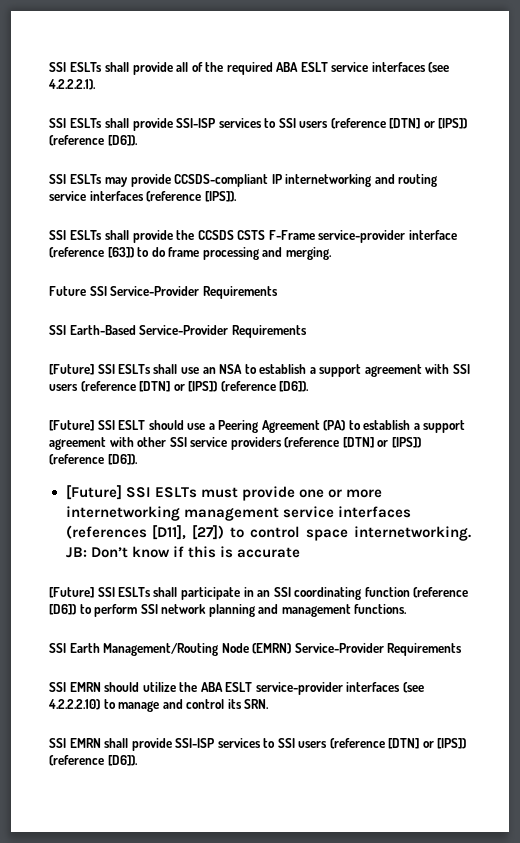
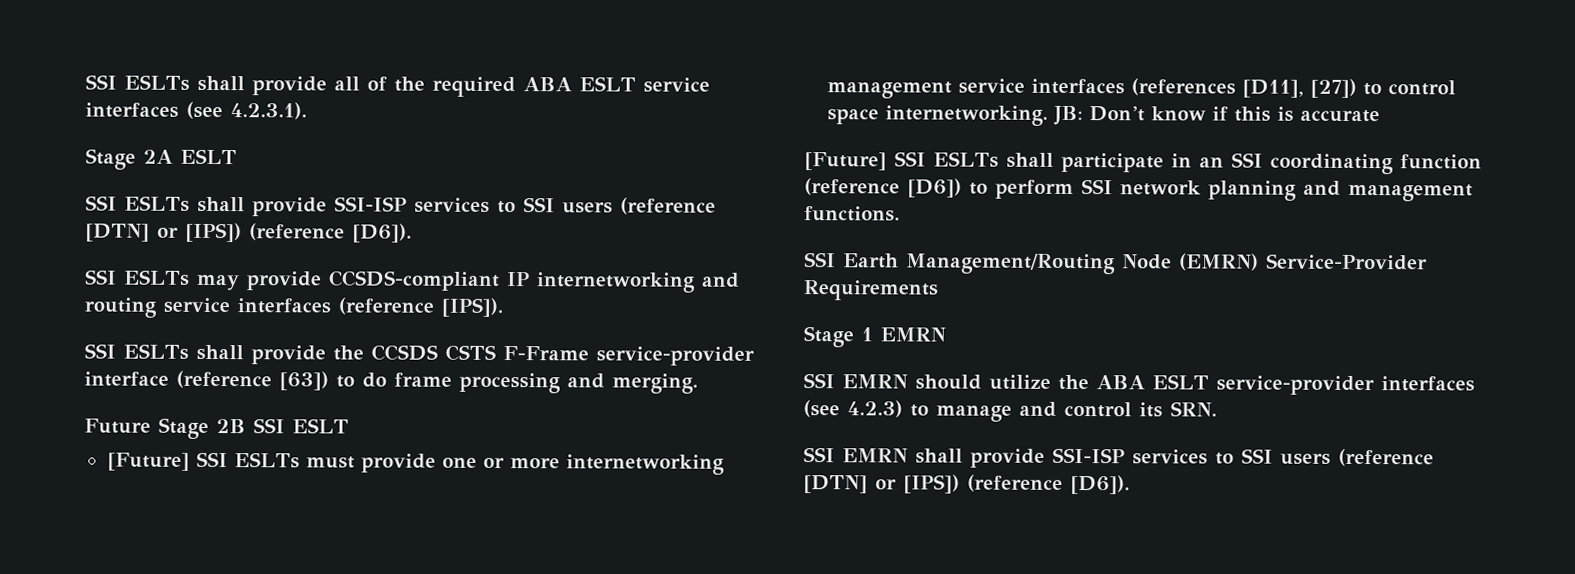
[48,79,96,90] 4.2.2.2.1). -> [230,102,307,120] [85,148,237,170] 4.2.3.1). // Stage 2A ESLT
[89,286,278,299] [49,325,307,338] [49,364,470,377] [49,381,310,392] [49,420,466,433] [49,437,421,450] [49,454,138,465] SSI Service-Provider Requirements // SSI Earth-Based Service-Provider Requirements // [Future] SSI ESLTs shall use an NSA to establish a support agreement with SSI users (reference [DTN] or [IPS]) (reference [D6]). // [Future] SSI ESLT should use a Peering Agreement (PA) to establish a support agreement with other SSI service providers (reference [DTN] or [IPS]) (reference [D6]). -> [158,417,349,439] Stage 2B SSI ESLT
(463, 649) none -> [803,326,946,348] // Stage 1 EMRN
[48,699,100,710] 4.2.2.2.10) -> [847,400,903,418] 4.2.3)

